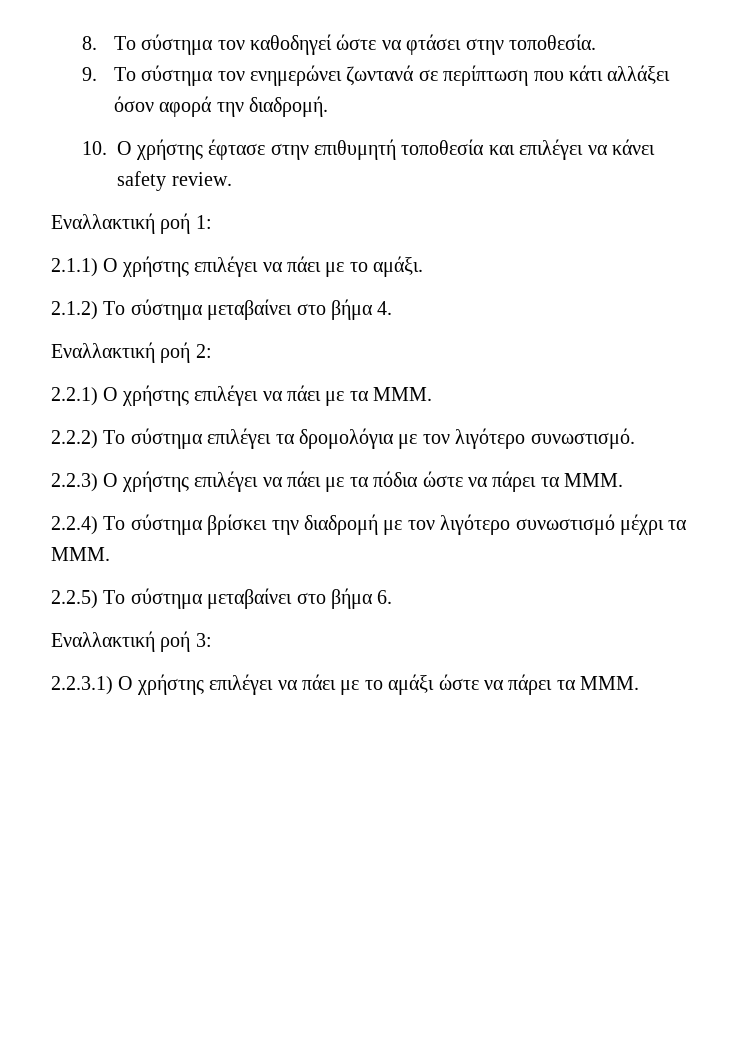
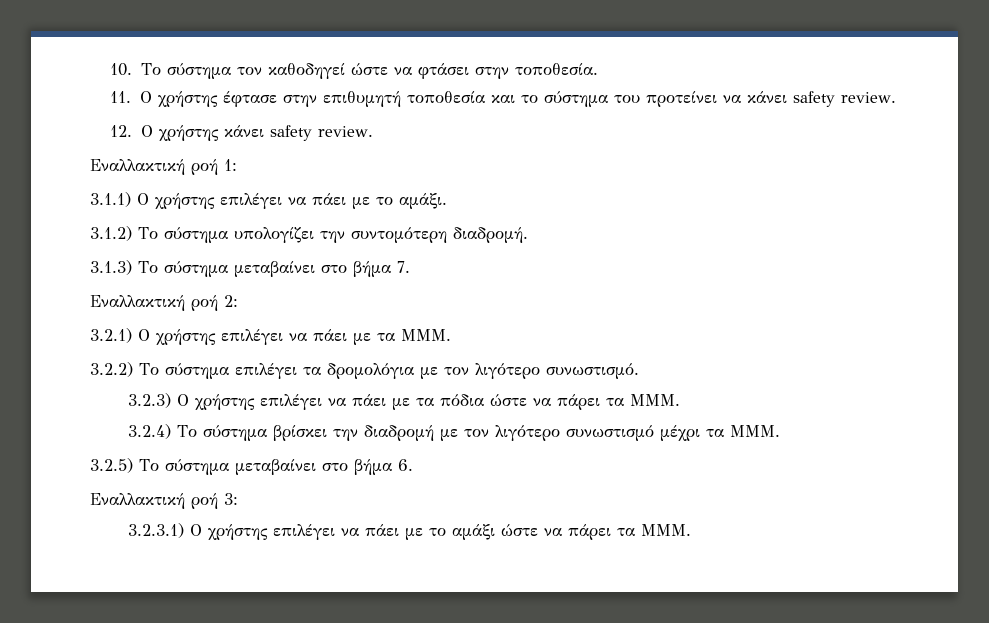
[82,36,98,50] 8. -> [110,63,133,76] 10.
[82,65,671,86] [113,96,329,117] [82,141,108,155] 9. Το σύστημα τον ενημερώνει ζωντανά σε περίπτωση που κάτι αλλάξει όσον αφορά την διαδρομή. // 10. -> [110,91,132,103] 11.
[519,139,584,160] επιλέγει -> [520,91,717,107] το σύστημα του προτείνει
(232, 179) none -> [110,125,373,141] // 12. Ο χρήστης κάνει safety review.
[51,258,98,277] 2.1.1) -> [90,192,131,207] 3.1.1)
[51,299,393,320] 2.1.2) Το σύστημα μεταβαίνει στο βήμα 4. -> [90,226,528,243] [90,260,410,277] 3.1.2) Το σύστημα υπολογίζει την συντομότερη διαδρομή. // 3.1.3) Το σύστημα μεταβαίνει στο βήμα 7.
[51,387,98,406] 2.2.1) -> [90,328,132,343] 3.2.1)
[51,430,98,449] 2.2.2) -> [90,362,133,377] 3.2.2)
[51,473,98,492] 2.2.3) -> [127,393,171,408] 3.2.3)
[51,516,98,535] 2.2.4) -> [127,424,171,439] 3.2.4)
[51,590,98,609] 2.2.5) -> [90,458,133,473] 3.2.5)
[51,676,113,695] 2.2.3.1) -> [127,523,184,538] 3.2.3.1)

